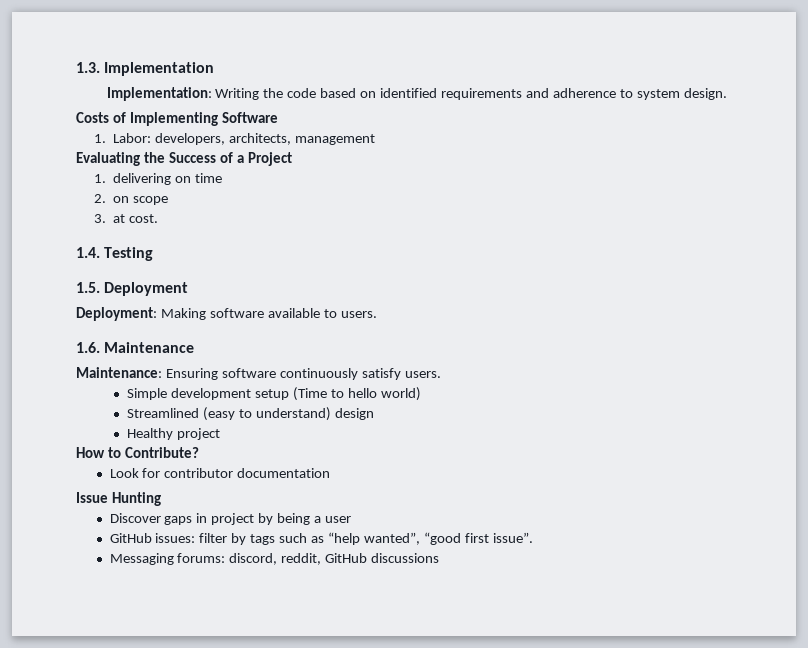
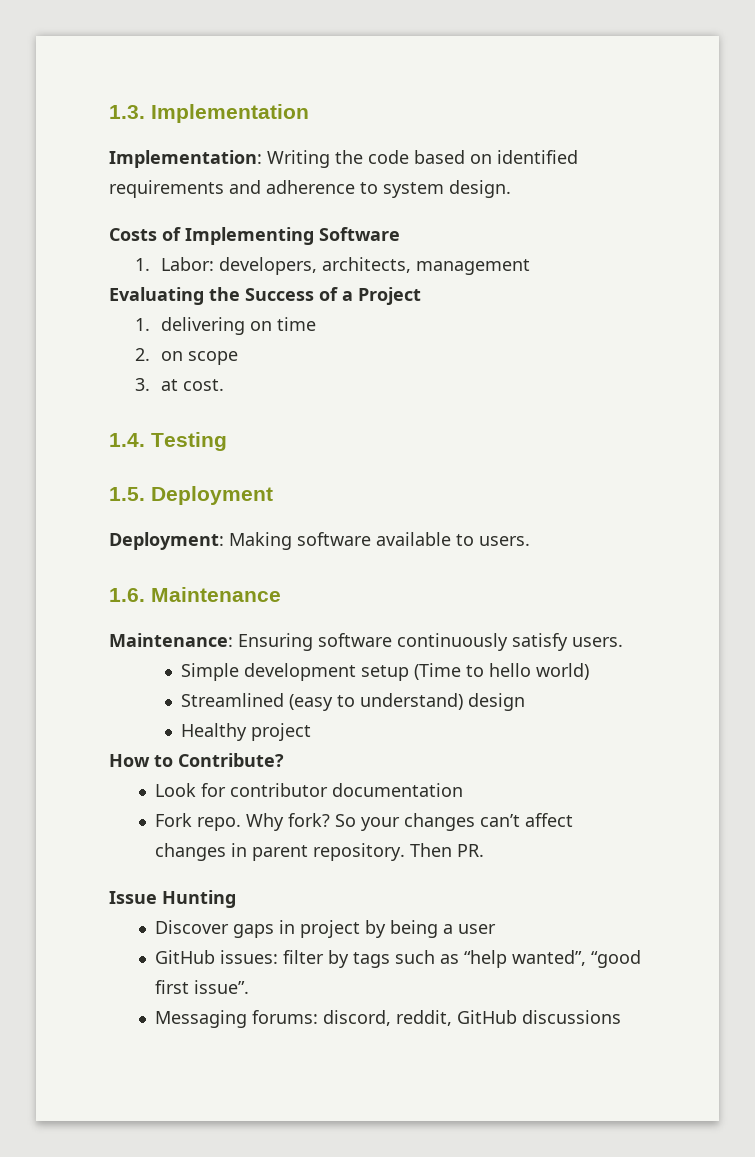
(331, 473) none -> [154,813,573,831] [154,843,484,861] // Fork repo. Why fork? So your changes can’t affect changes in parent repository. Then PR.

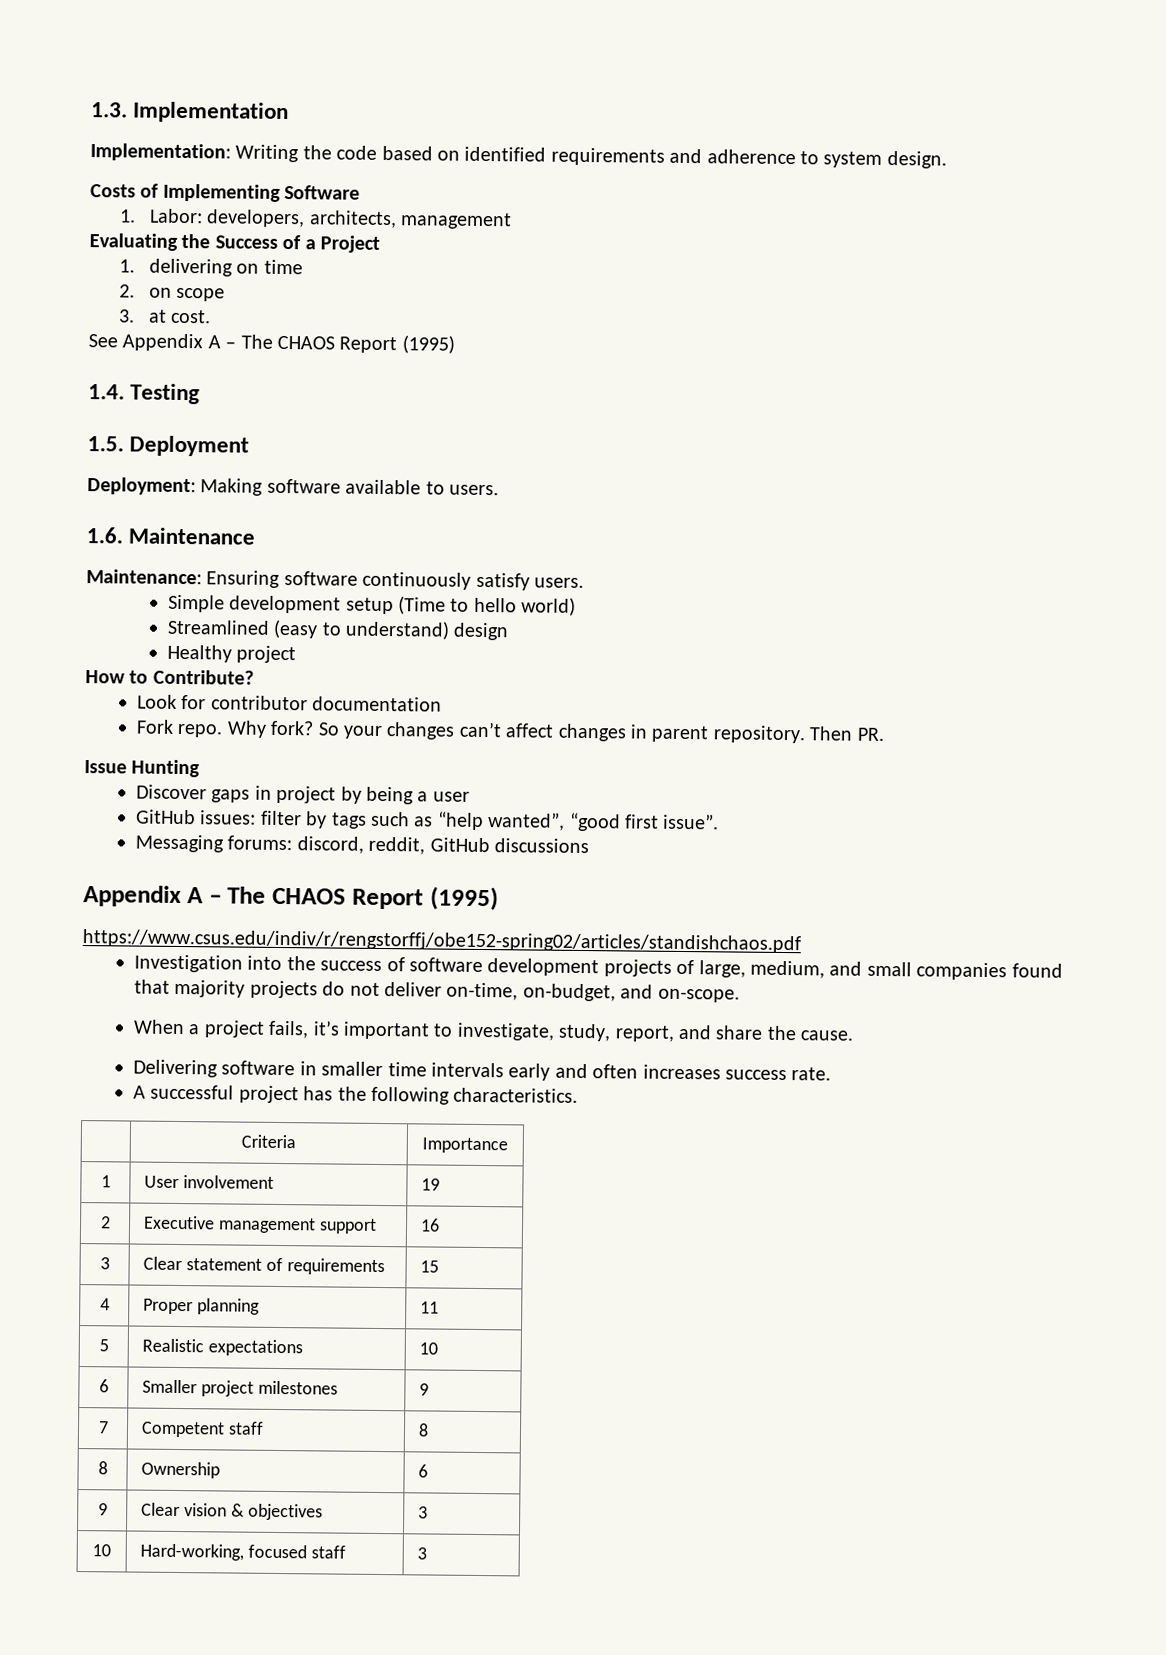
(225, 385) none -> [88,333,455,354] // See Appendix A – The CHAOS Report (1995)
(621, 1017) none -> [83,885,499,911] [82,929,801,954] [133,954,1063,981] [133,979,740,1003] [132,1019,854,1042] [132,1059,832,1081] [132,1084,579,1105] [241,1134,296,1149] [422,1137,508,1154] [100,1175,111,1188] [144,1175,275,1189] [421,1178,441,1191] [99,1216,111,1229] [143,1215,378,1234] [420,1218,441,1232] [99,1257,110,1270] [143,1256,385,1276] [420,1260,440,1273] [99,1298,110,1311] [143,1298,261,1315] [420,1301,440,1314] [98,1339,109,1352] [142,1338,304,1357] [419,1342,439,1355] [98,1379,109,1393] [142,1379,339,1397] [419,1383,430,1396] [97,1421,109,1434] [141,1421,265,1438] [418,1423,430,1437] [97,1461,108,1475] [141,1461,221,1479] [418,1464,429,1478] [97,1503,108,1516] [141,1502,323,1521] [418,1506,429,1519] [92,1544,111,1557] [140,1543,347,1561] [417,1547,428,1560] // Appendix A – The CHAOS Report (1995) // https://www.csus.edu/indiv/r/rengstorffj/obe152-spring02/articles/standishchaos.pdf // Investigation into the success of software development projects of large, medium, and small companies found that majority projects do not deliver on-time, on-budget, and on-scope. // When a project fails, it’s important to investigate, study, report, and share the cause. // Delivering software in smaller time intervals early and often increases success rate. // A successful project has the following characteristics. // | Criteria | Importance // 1 | User involvement | 19 // 2 | Executive management support | 16 // 3 | Clear statement of requirements | 15 // 4 | Proper planning | 11 // 5 | Realistic expectations | 10 // 6 | Smaller project milestones | 9 // 7 | Competent staff | 8 // 8 | Ownership | 6 // 9 | Clear vision & objectives | 3 // 10 | Hard-working, focused staff | 3

